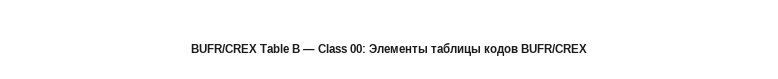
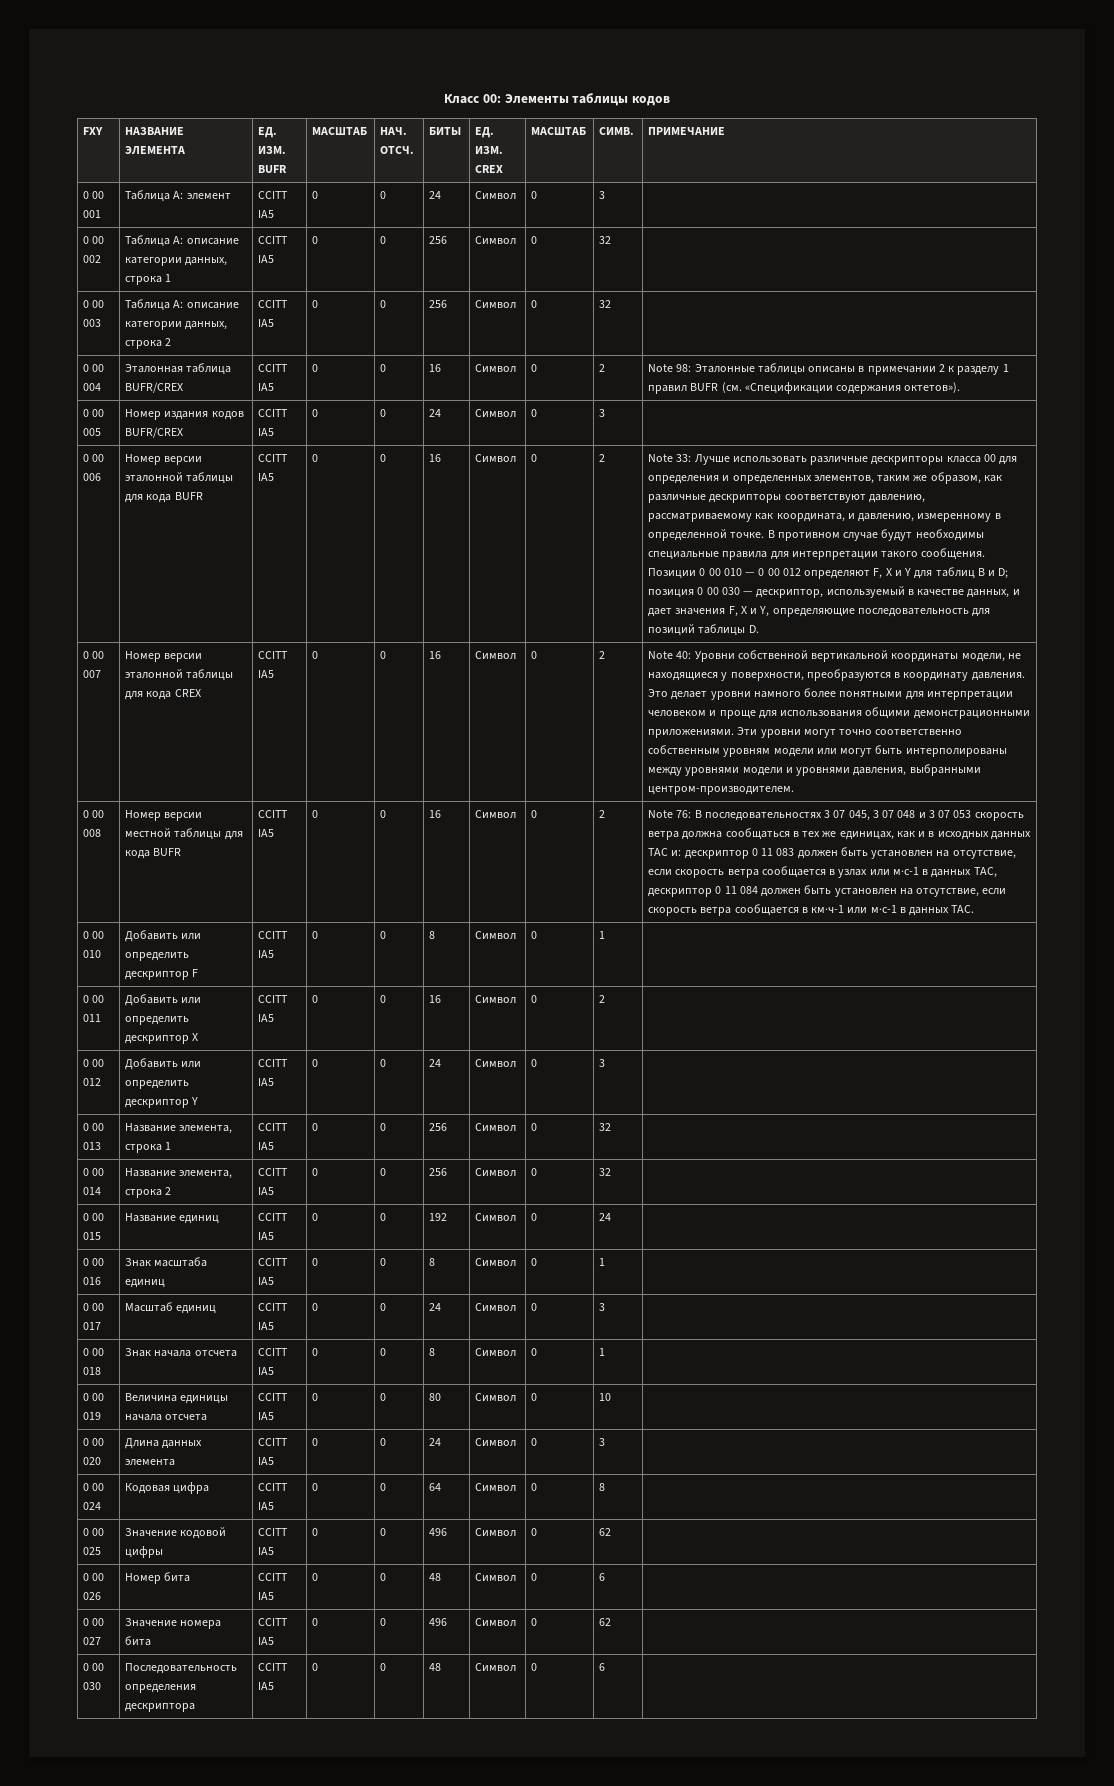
[190,44,347,53] BUFR/CREX Table B — Class -> [444,94,480,104] Класс
[521,44,588,53] BUFR/CREX -> [83,127,104,135] [125,127,185,135] [125,146,186,155] [258,127,278,138] [258,146,287,154] [258,165,288,173] [312,127,368,135] [380,127,408,135] [380,146,415,154] [429,127,462,135] [475,127,495,138] [475,146,504,154] [475,165,504,173] [531,127,587,135] [599,127,635,135] [648,127,726,135] [83,191,105,199] [83,210,102,218] [125,190,231,202] [258,191,289,199] [258,210,275,218] [312,191,319,199] [380,191,387,199] [429,191,442,199] [475,191,517,200] [531,191,538,199] [599,191,606,199] [83,236,105,244] [83,255,102,263] [125,235,239,247] [125,257,228,266] [125,274,172,285] [258,236,289,244] [258,255,275,263] [312,236,319,244] [380,236,387,244] [429,236,448,244] [475,236,517,245] [531,236,538,244] [599,236,612,244] [83,300,105,308] [83,319,102,327] [125,299,239,311] [125,321,228,330] [125,338,172,349] [258,300,289,308] [258,319,275,327] [312,300,319,308] [380,300,387,308] [429,300,448,308] [475,300,517,309] [531,300,538,308] [599,300,612,308] [83,364,105,372] [83,383,102,391] [125,363,232,375] [125,382,184,393] [258,364,289,372] [258,383,275,391] [312,364,319,372] [380,364,387,372] [429,364,442,372] [475,364,517,373] [531,364,538,372] [599,364,606,372] [648,363,1009,375] [648,382,961,394] [83,409,105,417] [83,428,102,436] [125,409,244,420] [125,427,184,438] [258,409,289,417] [258,428,275,436] [312,409,319,417] [380,409,387,417] [429,409,442,417] [475,409,517,418] [531,409,538,417] [599,409,606,417] [83,454,105,462] [83,473,102,481] [125,454,203,465] [125,472,234,484] [125,492,203,503] [258,454,289,462] [258,473,275,481] [312,454,319,462] [380,454,387,462] [429,454,442,462] [475,454,517,463] [531,454,538,462] [599,454,606,462] [648,454,1018,465] [648,472,1002,484] [648,494,925,503] [648,513,1001,522] [648,529,984,541] [648,548,986,560] [648,567,1009,579] [648,586,1020,598] [648,606,991,617] [648,624,759,636] [83,651,105,659] [83,670,102,678] [125,651,203,662] [125,669,234,681] [125,689,201,700] [258,651,289,659] [258,670,275,678] [312,651,319,659] [380,651,387,659] [429,651,442,659] [475,651,517,660] [531,651,538,659] [599,651,606,659] [648,650,1021,662] [648,669,1025,681] [648,688,1013,700] [648,707,1030,719] [648,727,963,738] [648,745,1007,757] [648,764,981,776] [648,786,795,795] [83,810,105,818] [83,829,102,837] [125,810,203,821] [125,828,243,840] [125,848,182,859] [258,810,289,818] [258,829,275,837] [312,810,319,818] [380,810,387,818] [429,810,442,818] [475,810,517,819] [531,810,538,818] [599,810,606,818] [648,810,1024,821] [648,828,1031,840] [648,847,1016,859] [648,866,997,878] [648,885,1007,897] [648,904,975,916] [83,931,105,939] [83,950,102,958] [125,930,202,942] [125,952,190,961] [125,969,199,980] [258,931,289,939] [258,950,275,958] [312,931,319,939] [380,931,387,939] [429,931,436,939] [475,931,517,940] [531,931,538,939] [599,931,606,939] [83,995,105,1003] [83,1014,102,1022] [125,994,202,1006] [125,1016,190,1025] [125,1033,199,1044] [258,995,289,1003] [258,1014,275,1022] [312,995,319,1003] [380,995,387,1003] [429,995,442,1003] [475,995,517,1004] [531,995,538,1003] [599,995,606,1003] [83,1059,105,1067] [83,1078,102,1086] [125,1058,202,1070] [125,1080,190,1089] [125,1097,199,1108] [258,1059,289,1067] [258,1078,275,1086] [312,1059,319,1067] [380,1059,387,1067] [429,1059,442,1067] [475,1059,517,1068] [531,1059,538,1067] [599,1059,606,1067] [83,1123,105,1131] [83,1142,102,1150] [125,1123,233,1134] [125,1142,172,1153] [258,1123,289,1131] [258,1142,275,1150] [312,1123,319,1131] [380,1123,387,1131] [429,1123,448,1131] [475,1123,517,1132] [531,1123,538,1131] [599,1123,612,1131] [83,1168,105,1176] [83,1187,102,1195] [125,1168,233,1179] [125,1187,172,1198] [258,1168,289,1176] [258,1187,275,1195] [312,1168,319,1176] [380,1168,387,1176] [429,1168,448,1176] [475,1168,517,1177] [531,1168,538,1176] [599,1168,612,1176] [83,1213,105,1221] [83,1232,102,1240] [125,1213,220,1224] [258,1213,289,1221] [258,1232,275,1240] [312,1213,319,1221] [380,1213,387,1221] [429,1213,448,1221] [475,1213,517,1222] [531,1213,538,1221] [599,1213,612,1221] [83,1258,105,1266] [83,1277,102,1285] [125,1257,208,1267] [125,1279,166,1288] [258,1258,289,1266] [258,1277,275,1285] [312,1258,319,1266] [380,1258,387,1266] [429,1258,436,1266] [475,1258,517,1267] [531,1258,538,1266] [599,1258,606,1266] [83,1303,105,1311] [83,1322,102,1330] [125,1302,217,1314] [258,1303,289,1311] [258,1322,275,1330] [312,1303,319,1311] [380,1303,387,1311] [429,1303,442,1311] [475,1303,517,1312] [531,1303,538,1311] [599,1303,606,1311] [83,1348,105,1356] [83,1367,102,1375] [125,1348,237,1357] [258,1348,289,1356] [258,1367,275,1375] [312,1348,319,1356] [380,1348,387,1356] [429,1348,436,1356] [475,1348,517,1357] [531,1348,538,1356] [599,1348,606,1356] [83,1393,105,1401] [83,1412,102,1420] [125,1393,229,1404] [125,1414,208,1421] [258,1393,289,1401] [258,1412,275,1420] [312,1393,319,1401] [380,1393,387,1401] [429,1393,442,1401] [475,1393,517,1402] [531,1393,538,1401] [599,1393,612,1401] [83,1438,105,1446] [83,1457,102,1465] [125,1438,203,1449] [125,1459,176,1466] [258,1438,289,1446] [258,1457,275,1465] [312,1438,319,1446] [380,1438,387,1446] [429,1438,442,1446] [475,1438,517,1447] [531,1438,538,1446] [599,1438,606,1446] [83,1483,105,1491] [83,1502,102,1510] [125,1482,210,1494] [258,1483,289,1491] [258,1502,275,1510] [312,1483,319,1491] [380,1483,387,1491] [429,1483,442,1491] [475,1483,517,1492] [531,1483,538,1491] [599,1483,606,1491] [83,1528,105,1536] [83,1547,102,1555] [125,1527,227,1539] [125,1546,164,1558] [258,1528,289,1536] [258,1547,275,1555] [312,1528,319,1536] [380,1528,387,1536] [429,1528,448,1536] [475,1528,517,1537] [531,1528,538,1536] [599,1528,612,1536] [83,1573,105,1581] [83,1592,102,1600] [125,1572,191,1584] [258,1573,289,1581] [258,1592,275,1600] [312,1573,319,1581] [380,1573,387,1581] [429,1573,442,1581] [475,1573,517,1582] [531,1573,538,1581] [599,1573,606,1581] [83,1618,105,1626] [83,1637,102,1645] [125,1618,222,1629] [125,1636,152,1646] [258,1618,289,1626] [258,1637,275,1645] [312,1618,319,1626] [380,1618,387,1626] [429,1618,448,1626] [475,1618,517,1627] [531,1618,538,1626] [599,1618,612,1626] [83,1663,105,1671] [83,1682,102,1690] [125,1663,238,1674] [125,1684,197,1693] [125,1703,196,1712] [258,1663,289,1671] [258,1682,275,1690] [312,1663,319,1671] [380,1663,387,1671] [429,1663,442,1671] [475,1663,517,1672] [531,1663,538,1671] [599,1663,606,1671] // FXY | НАЗВАНИЕ ЭЛЕМЕНТА | ЕД. ИЗМ. BUFR | МАСШТАБ | НАЧ. ОТСЧ. | БИТЫ | ЕД. ИЗМ. CREX | МАСШТАБ | СИМВ. | ПРИМЕЧАНИЕ // 0 00 001 | Таблица A: элемент | CCITT IA5 | 0 | 0 | 24 | Символ | 0 | 3 | // 0 00 002 | Таблица A: описание категории данных, строка 1 | CCITT IA5 | 0 | 0 | 256 | Символ | 0 | 32 | // 0 00 003 | Таблица A: описание категории данных, строка 2 | CCITT IA5 | 0 | 0 | 256 | Символ | 0 | 32 | // 0 00 004 | Эталонная таблица BUFR/CREX | CCITT IA5 | 0 | 0 | 16 | Символ | 0 | 2 | Note 98: Эталонные таблицы описаны в примечании 2 к разделу 1 правил BUFR (см. «Спецификации содержания октетов»). // 0 00 005 | Номер издания кодов BUFR/CREX | CCITT IA5 | 0 | 0 | 24 | Символ | 0 | 3 | // 0 00 006 | Номер версии эталонной таблицы для кода BUFR | CCITT IA5 | 0 | 0 | 16 | Символ | 0 | 2 | Note 33: Лучше использовать различные дескрипторы класса 00 для определения и определенных элементов, таким же образом, как различные дескрипторы соответствуют давлению, рассматриваемому как координата, и давлению, измеренному в определенной точке. В противном случае будут необходимы специальные правила для интерпретации такого сообщения. Позиции 0 00 010 — 0 00 012 определяют F, X и Y для таблиц B и D; позиция 0 00 030 — дескриптор, используемый в качестве данных, и дает значения F, X и Y, определяющие последовательность для позиций таблицы D. // 0 00 007 | Номер версии эталонной таблицы для кода CREX | CCITT IA5 | 0 | 0 | 16 | Символ | 0 | 2 | Note 40: Уровни собственной вертикальной координаты модели, не находящиеся у поверхности, преобразуются в координату давления. Это делает уровни намного более понятными для интерпретации человеком и проще для использования общими демонстрационными приложениями. Эти уровни могут точно соответственно собственным уровням модели или могут быть интерполированы между уровнями модели и уровнями давления, выбранными центром-производителем. // 0 00 008 | Номер версии местной таблицы для кода BUFR | CCITT IA5 | 0 | 0 | 16 | Символ | 0 | 2 | Note 76: В последовательностях 3 07 045, 3 07 048 и 3 07 053 скорость ветра должна сообщаться в тех же единицах, как и в исходных данных ТАС и: дескриптор 0 11 083 должен быть установлен на отсутствие, если скорость ветра сообщается в узлах или м·с-1 в данных ТАС, дескриптор 0 11 084 должен быть установлен на отсутствие, если скорость ветра сообщается в км·ч-1 или м·с-1 в данных ТАС. // 0 00 010 | Добавить или определить дескриптор F | CCITT IA5 | 0 | 0 | 8 | Символ | 0 | 1 | // 0 00 011 | Добавить или определить дескриптор X | CCITT IA5 | 0 | 0 | 16 | Символ | 0 | 2 | // 0 00 012 | Добавить или определить дескриптор Y | CCITT IA5 | 0 | 0 | 24 | Символ | 0 | 3 | // 0 00 013 | Название элемента, строка 1 | CCITT IA5 | 0 | 0 | 256 | Символ | 0 | 32 | // 0 00 014 | Название элемента, строка 2 | CCITT IA5 | 0 | 0 | 256 | Символ | 0 | 32 | // 0 00 015 | Название единиц | CCITT IA5 | 0 | 0 | 192 | Символ | 0 | 24 | // 0 00 016 | Знак масштаба единиц | CCITT IA5 | 0 | 0 | 8 | Символ | 0 | 1 | // 0 00 017 | Масштаб единиц | CCITT IA5 | 0 | 0 | 24 | Символ | 0 | 3 | // 0 00 018 | Знак начала отсчета | CCITT IA5 | 0 | 0 | 8 | Символ | 0 | 1 | // 0 00 019 | Величина единицы начала отсчета | CCITT IA5 | 0 | 0 | 80 | Символ | 0 | 10 | // 0 00 020 | Длина данных элемента | CCITT IA5 | 0 | 0 | 24 | Символ | 0 | 3 | // 0 00 024 | Кодовая цифра | CCITT IA5 | 0 | 0 | 64 | Символ | 0 | 8 | // 0 00 025 | Значение кодовой цифры | CCITT IA5 | 0 | 0 | 496 | Символ | 0 | 62 | // 0 00 026 | Номер бита | CCITT IA5 | 0 | 0 | 48 | Символ | 0 | 6 | // 0 00 027 | Значение номера бита | CCITT IA5 | 0 | 0 | 496 | Символ | 0 | 62 | // 0 00 030 | Последовательность определения дескриптора | CCITT IA5 | 0 | 0 | 48 | Символ | 0 | 6 |

